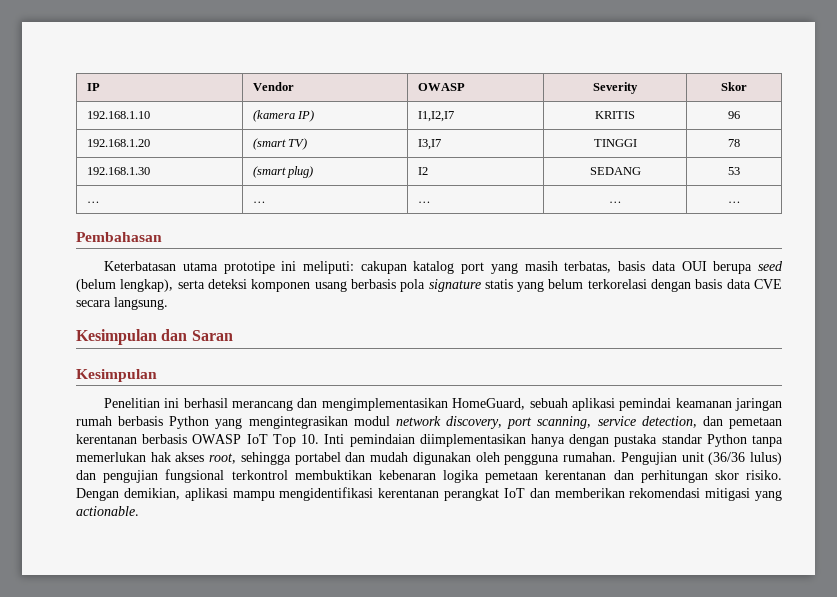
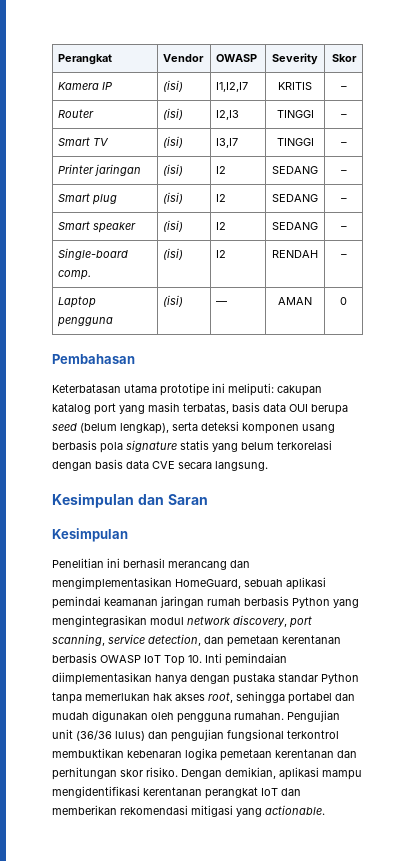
[87,83,101,91] IP -> [58,54,113,65] Perangkat
[87,111,151,119] [253,110,315,122] 192.168.1.10 | (kamera IP) -> [58,82,114,90] [163,80,184,92] Kamera IP | (isi)
[728,111,740,119] [87,139,151,147] [253,138,308,150] [418,139,442,150] [593,139,637,147] [728,139,740,147] [87,167,151,175] [253,166,314,178] [418,167,429,175] [589,167,641,175] [728,167,740,175] [87,201,101,203] [253,201,267,203] [418,201,432,203] [608,201,622,203] [727,201,741,203] 96 // 192.168.1.20 | (smart TV) | I3,I7 | TINGGI | 78 // 192.168.1.30 | (smart plug) | I2 | SEDANG | 53 // … | … | … | … | … -> [340,86,347,90] [58,109,95,118] [163,108,184,120] [216,110,240,120] [276,110,314,118] [340,114,347,118] [58,137,110,146] [163,136,184,148] [216,138,239,148] [276,138,314,146] [340,142,347,146] [58,164,142,176] [163,164,184,176] [216,166,227,174] [272,166,318,174] [340,170,347,174] [58,193,118,205] [163,192,184,204] [216,194,227,202] [272,194,318,202] [340,198,347,202] [58,221,137,233] [163,220,184,232] [216,222,227,230] [272,222,318,230] [340,226,347,230] [58,248,129,260] [58,270,92,280] [163,248,184,260] [216,250,227,258] [272,250,318,258] [340,254,347,258] [58,296,97,308] [57,317,114,327] [163,295,184,307] [216,301,228,305] [278,297,312,305] [340,297,347,305] – // Router | (isi) | I2,I3 | TINGGI | – // Smart TV | (isi) | I3,I7 | TINGGI | – // Printer jaringan | (isi) | I2 | SEDANG | – // Smart plug | (isi) | I2 | SEDANG | – // Smart speaker | (isi) | I2 | SEDANG | – // Single-board comp. | (isi) | I2 | RENDAH | – // Laptop pengguna | (isi) | — | AMAN | 0

